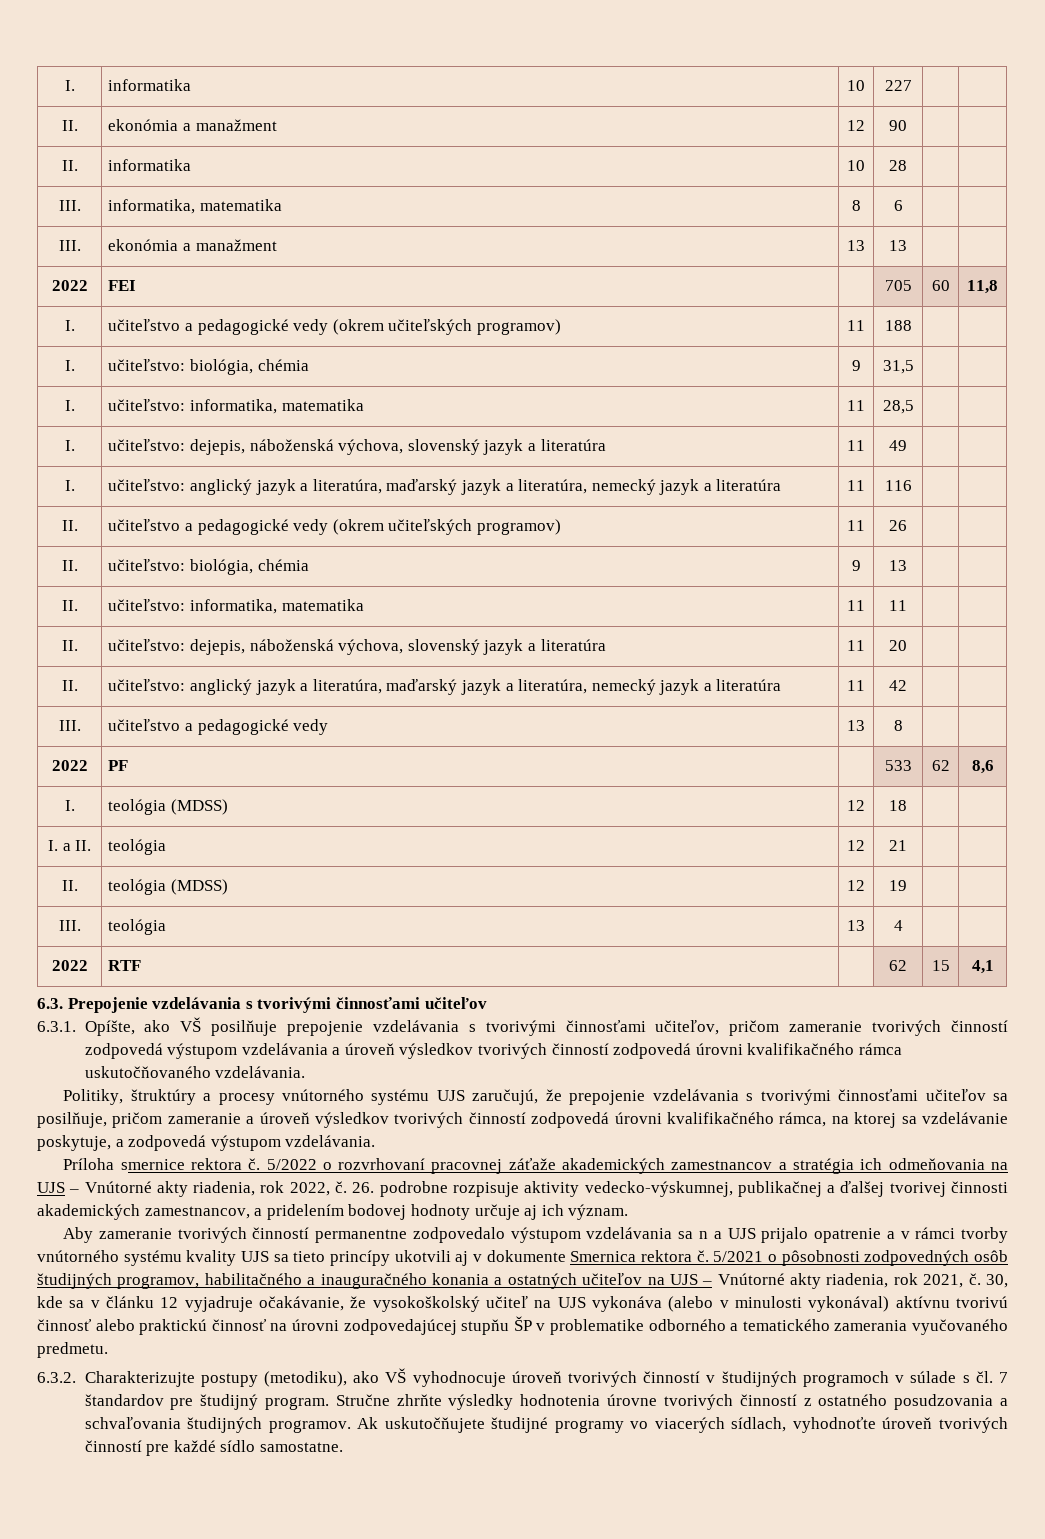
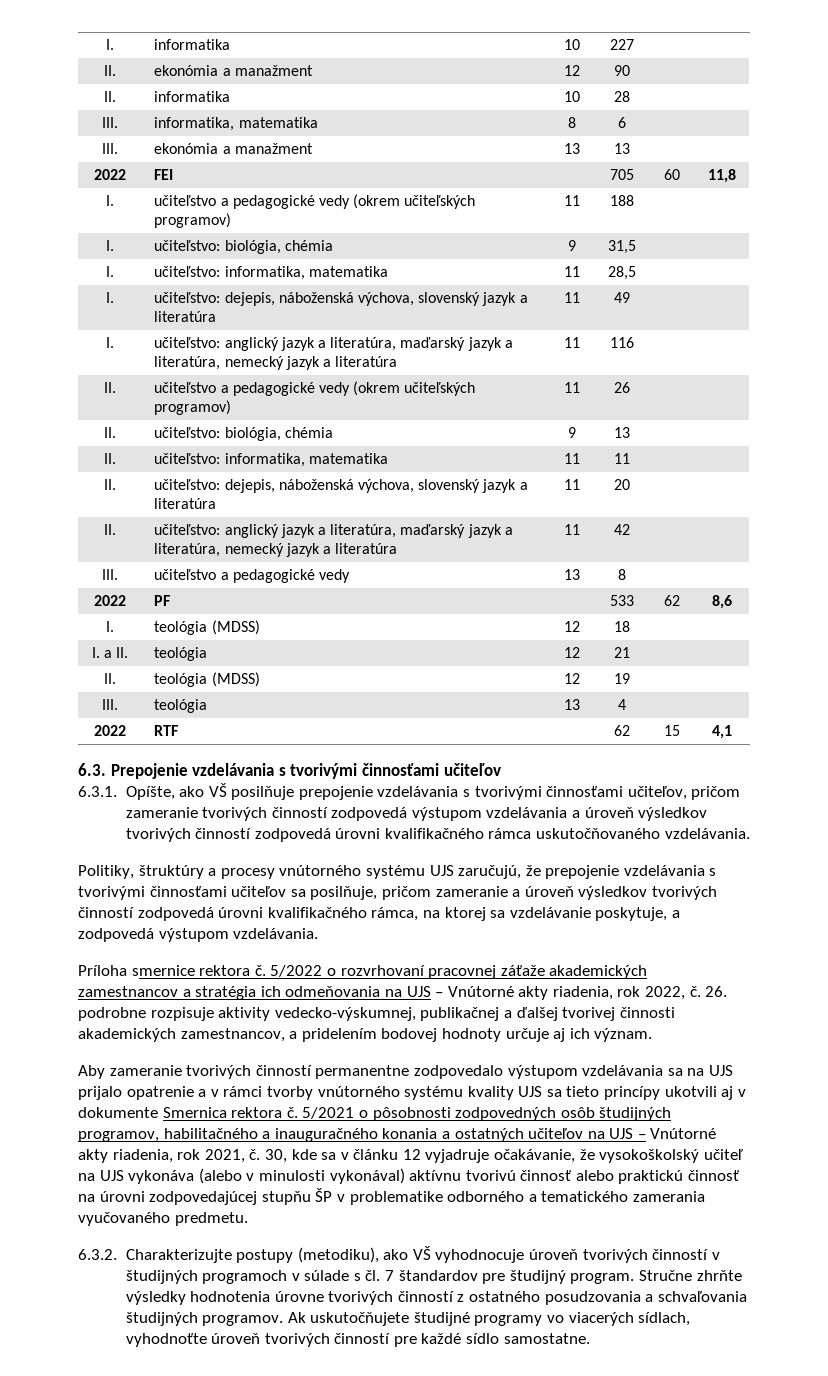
[698,1231,722,1239] n a -> [687,1068,705,1076] na

